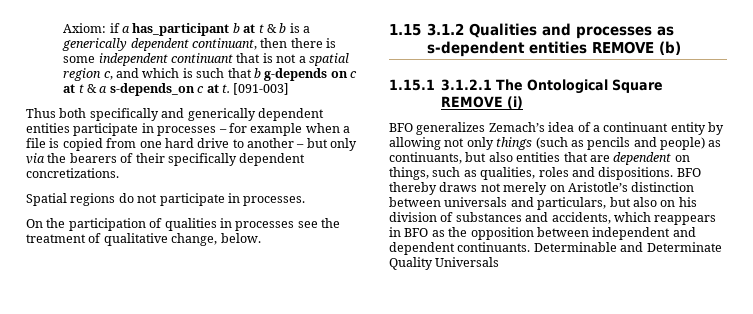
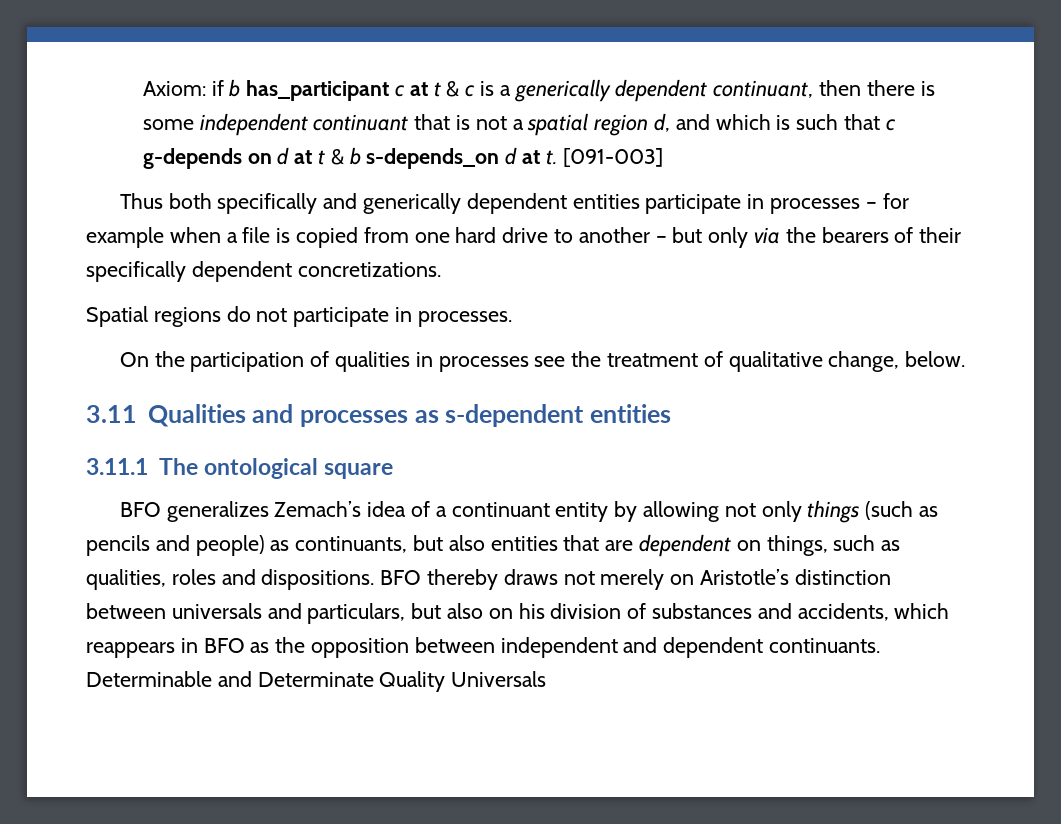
[122,23,287,36] a has_participant b at t & b -> [229,79,476,101] b has_participant c at t & c
[103,71,113,80] c, -> [654,113,671,132] d,
[253,68,261,78] b -> [885,119,896,131] c
[350,71,358,78] [63,83,205,96] c at t & a s-depends_on c -> [277,147,518,169] d at t & b s-depends_on d
[389,23,465,36] 1.15 3.1.2 -> [86,405,137,423] 3.11
[592,41,682,55] [389,79,664,94] [441,96,524,109] REMOVE (b) // 1.15.1 3.1.2.1 The Ontological Square REMOVE (i) -> [86,458,393,479] // 3.11.1 The ontological square

